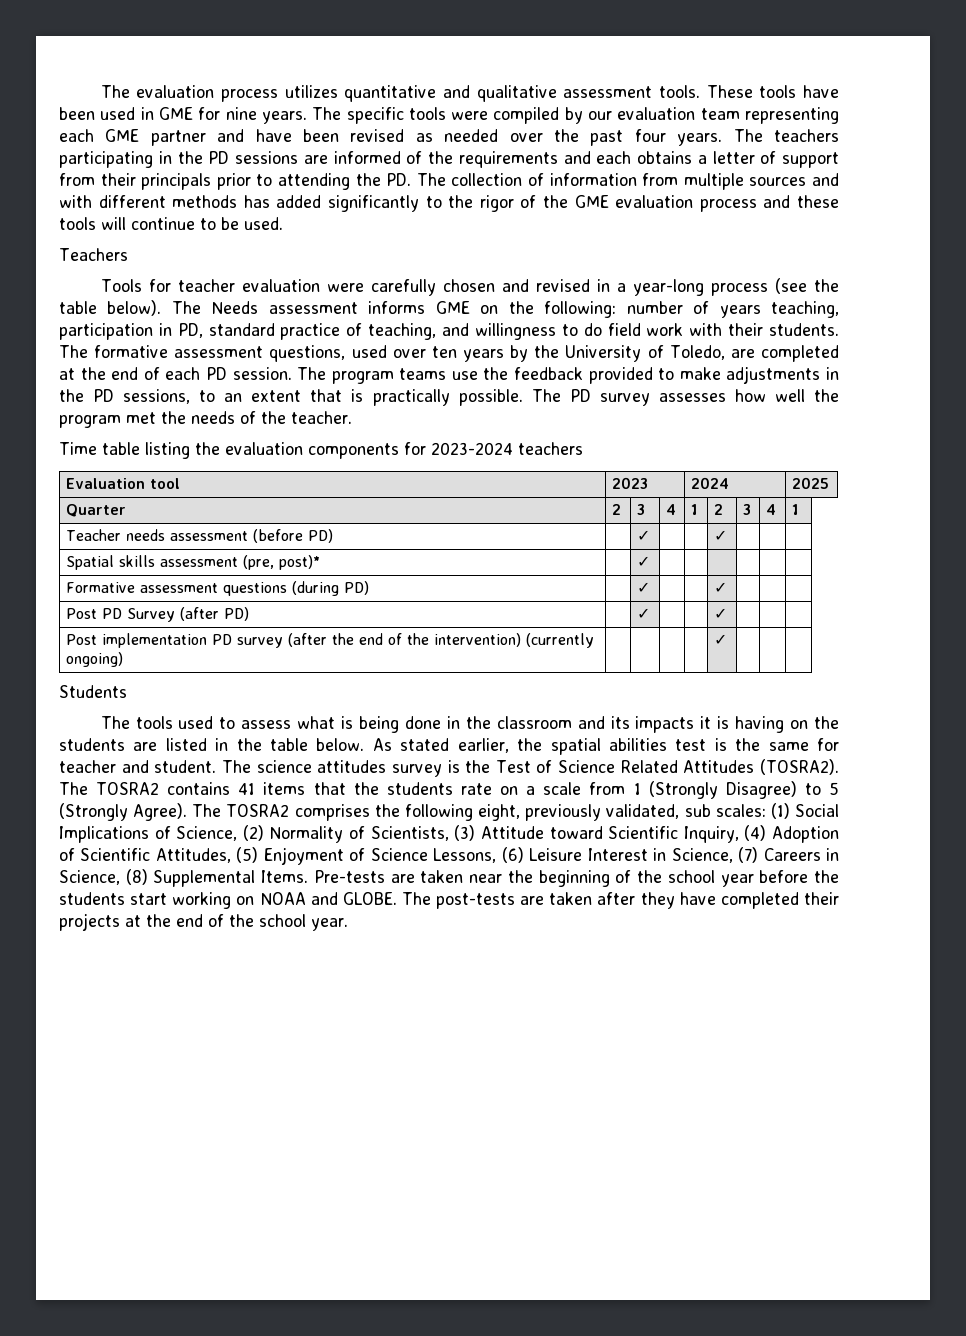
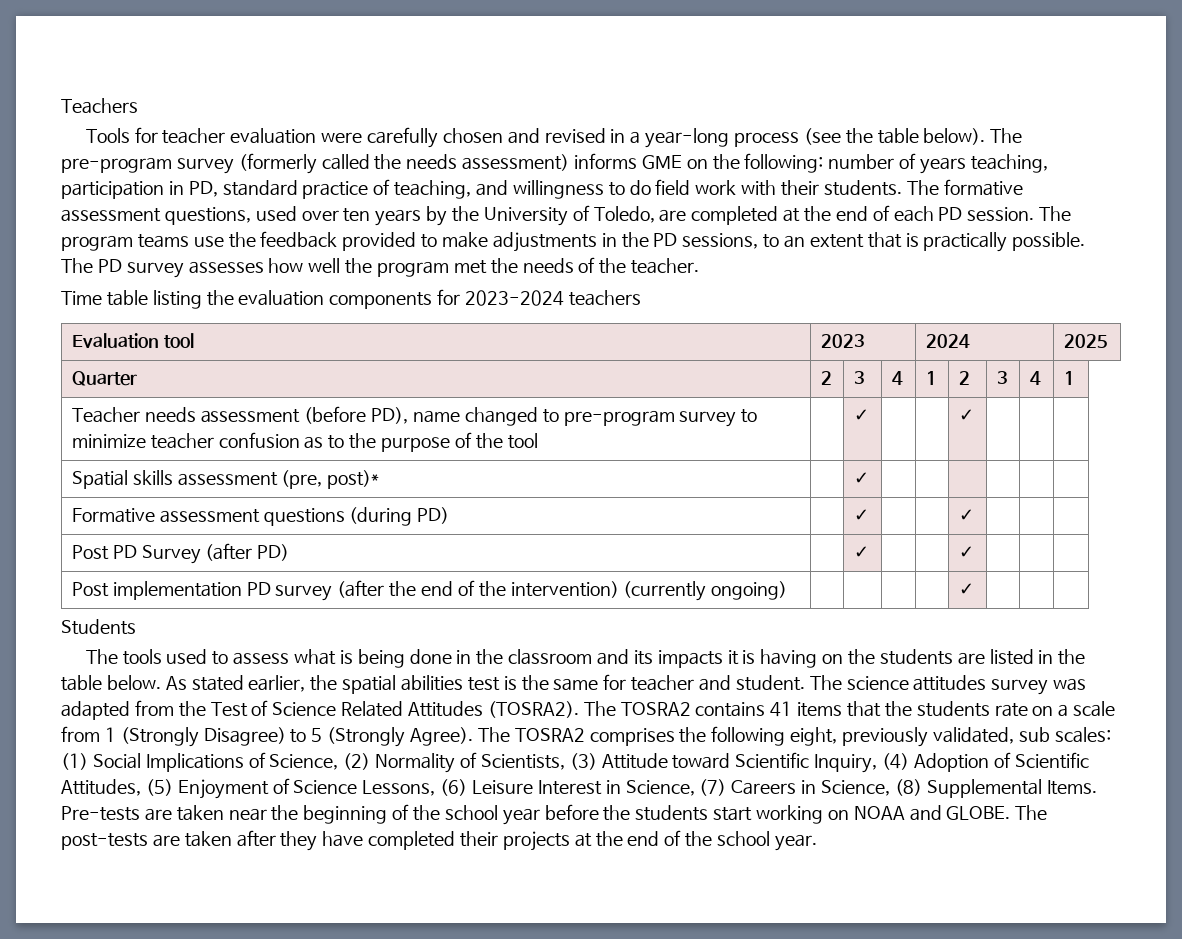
[100,85,839,102] [59,107,839,124] [59,129,839,146] [59,151,839,168] [59,173,840,190] [59,195,840,212] [59,217,283,230] The evaluation process utilizes quantitative and qualitative assessment tools. These tools have been used in GME for nine years. The specific tools were compiled by our evaluation team representing each GME partner and have been revised as needed over the past four years. The teachers participating in the PD sessions are informed of the requirements and each obtains a letter of support from their principals prior to attending the PD. The collection of information from multiple sources and with different methods has added significantly to the rigor of the GME evaluation process and these tools will continue to be used. // -> (61, 106) none
[211,301,358,314] Needs assessment -> [61,153,570,174] pre-program survey (formerly called the needs assessment)
[308,529,334,543] PD) -> [371,407,758,427] [71,432,538,452] PD), name changed to pre-program survey to minimize teacher confusion as to the purpose of the tool
[447,760,460,773] is -> [1053,678,1087,691] [61,700,174,720] was adapted from

